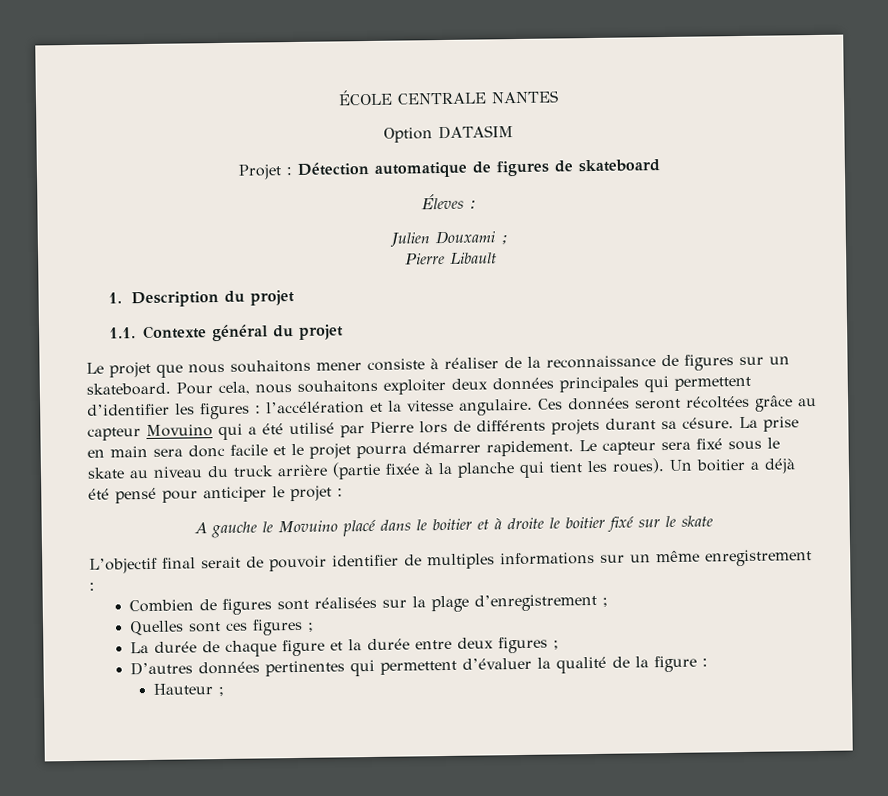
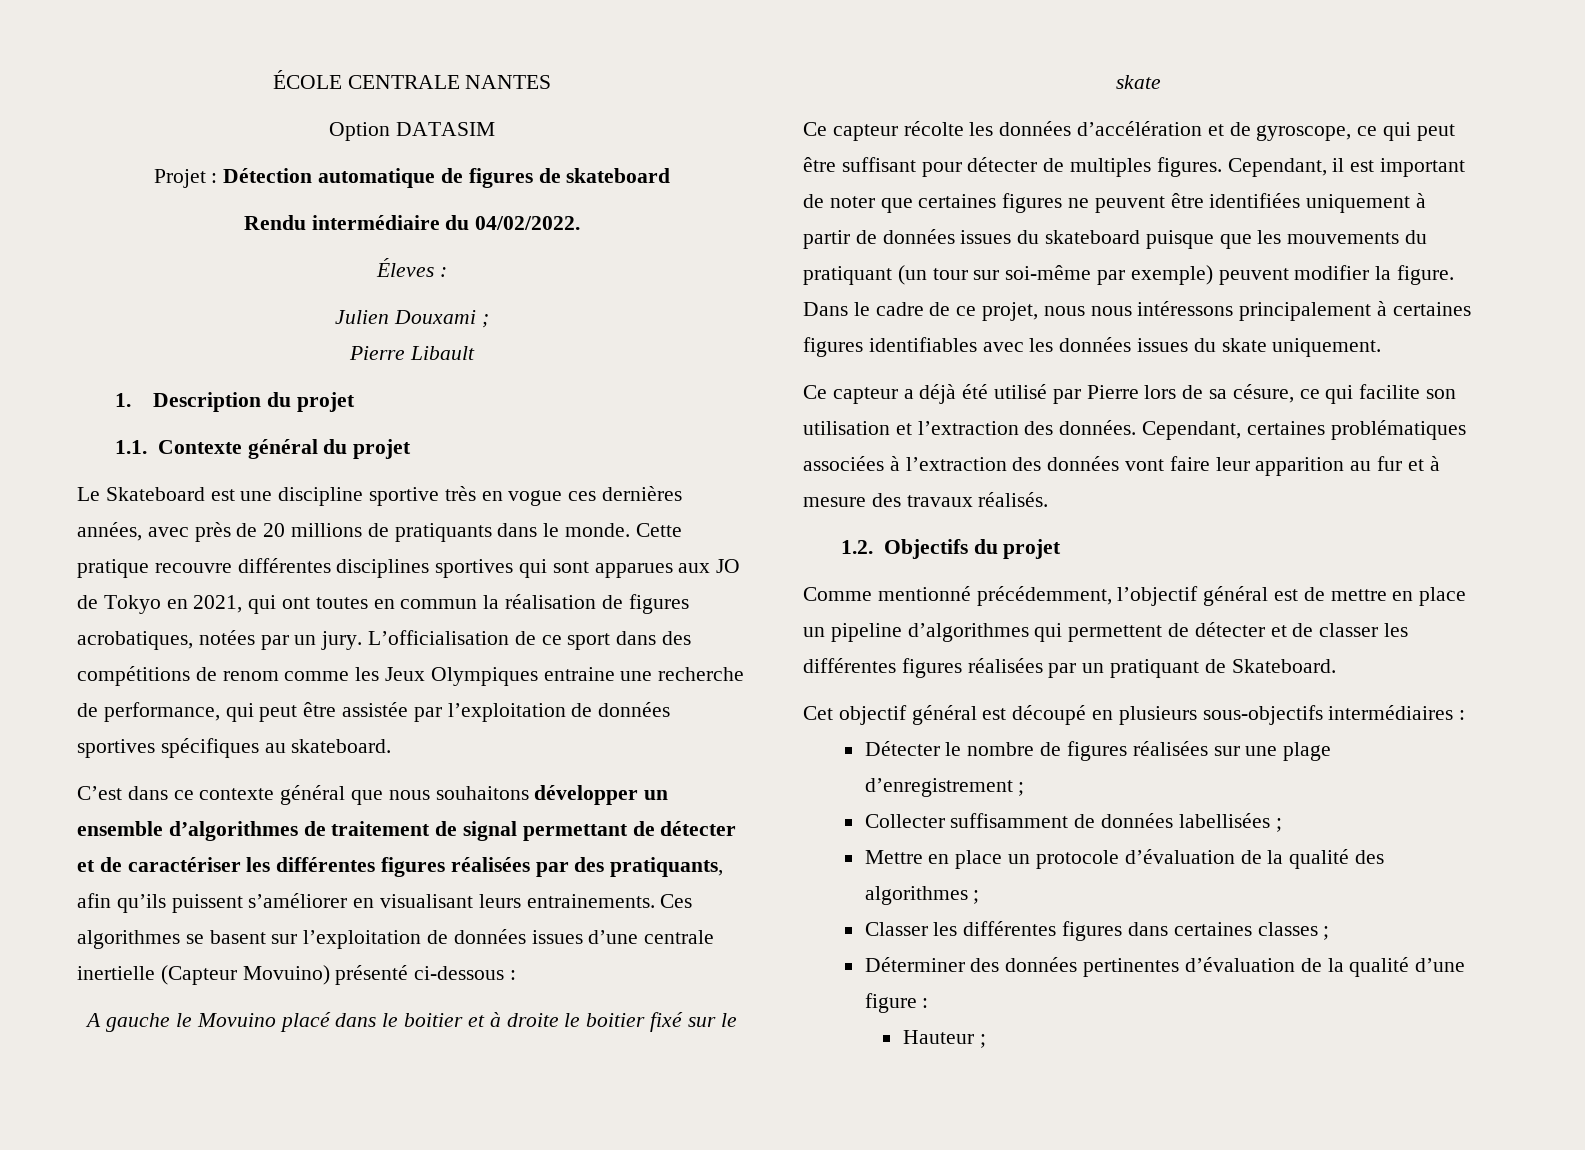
(660, 166) none -> [243,215,581,230] // Rendu intermédiaire du 04/02/2022.
[109,354,790,378] [86,375,751,396] [87,395,817,420] [87,416,799,441] [87,437,780,459] [87,458,796,480] [88,485,332,504] projet que nous souhaitons mener consiste à réaliser de la reconnaissance de figures sur un skateboard. Pour cela, nous souhaitons exploiter deux données principales qui permettent d’identifier les figures : l’accélération et la vitesse angulaire. Ces données seront récoltées grâce au capteur Movuino qui a été utilisé par Pierre lors de différents projets durant sa césure. La prise en main sera donc facile et le projet pourra démarrer rapidement. Le capteur sera fixé sous le skate au niveau du truck arrière (partie fixée à la planche qui tient les roues). Un boitier a déjà été pensé pour anticiper le projet -> [105,486,683,506] [77,522,682,542] [77,558,741,578] [77,594,689,614] [77,630,692,650] [77,666,745,686] [77,702,671,722] [77,738,392,758] [77,785,669,805] [77,821,737,841] [77,857,724,877] [77,893,693,913] [77,929,715,949] [77,965,505,985] Skateboard est une discipline sportive très en vogue ces dernières années, avec près de 20 millions de pratiquants dans le monde. Cette pratique recouvre différentes disciplines sportives qui sont apparues aux JO de Tokyo en 2021, qui ont toutes en commun la réalisation de figures acrobatiques, notées par un jury. L’officialisation de ce sport dans des compétitions de renom comme les Jeux Olympiques entraine une recherche de performance, qui peut être assistée par l’exploitation de données sportives spécifiques au skateboard. // C’est dans ce contexte général que nous souhaitons développer un ensemble d’algorithmes de traitement de signal permettant de détecter et de caractériser les différentes figures réalisées par des pratiquants, afin qu’ils puissent s’améliorer en visualisant leurs entrainements. Ces algorithmes se basent sur l’exploitation de données issues d’une centrale inertielle (Capteur Movuino) présenté ci-dessous
[89,549,812,574] [89,582,95,591] [129,598,310,615] L’objectif final serait de pouvoir identifier de multiples informations sur un même enregistrement : // Combien de figures sont -> [803,121,1455,141] [803,157,1466,177] [803,193,1427,213] [803,229,1428,249] [803,265,1455,285] [803,301,1471,321] [803,337,1382,357] [803,384,1457,404] [803,420,1466,440] [803,456,1440,476] [803,492,1049,507] [841,539,1062,559] [803,586,1467,606] [803,622,1409,642] [803,658,1336,678] [803,705,1466,725] [864,741,1127,761] Ce capteur récolte les données d’accélération et de gyroscope, ce qui peut être suffisant pour détecter de multiples figures. Cependant, il est important de noter que certaines figures ne peuvent être identifiées uniquement à partir de données issues du skateboard puisque que les mouvements du pratiquant (un tour sur soi-même par exemple) peuvent modifier la figure. Dans le cadre de ce projet, nous nous intéressons principalement à certaines figures identifiables avec les données issues du skate uniquement. // Ce capteur a déjà été utilisé par Pierre lors de sa césure, ce qui facilite son utilisation et l’extraction des données. Cependant, certaines problématiques associées à l’extraction des données vont faire leur apparition au fur et à mesure des travaux réalisés. // 1.2. Objectifs du projet // Comme mentionné précédemment, l’objectif général est de mettre en place un pipeline d’algorithmes qui permettent de détecter et de classer les différentes figures réalisées par un pratiquant de Skateboard. // Cet objectif général est découpé en plusieurs sous-objectifs intermédiaires : // Détecter le nombre de figures
[412,596,427,608] la -> [1245,746,1278,756] une
[129,618,315,636] [130,636,560,657] [130,656,650,677] Quelles sont ces figures ; // La durée de chaque figure et la durée entre deux figures ; // D’autres données pertinentes qui permettent d’évaluer la qualité de la -> [864,813,1282,832] [864,849,1384,869] [864,886,980,905] [864,921,1330,941] [864,957,1466,977] Collecter suffisamment de données labellisées ; // Mettre en place un protocole d’évaluation de la qualité des algorithmes ; // Classer les différentes figures dans certaines classes ; // Déterminer des données pertinentes d’évaluation de la qualité d’une

